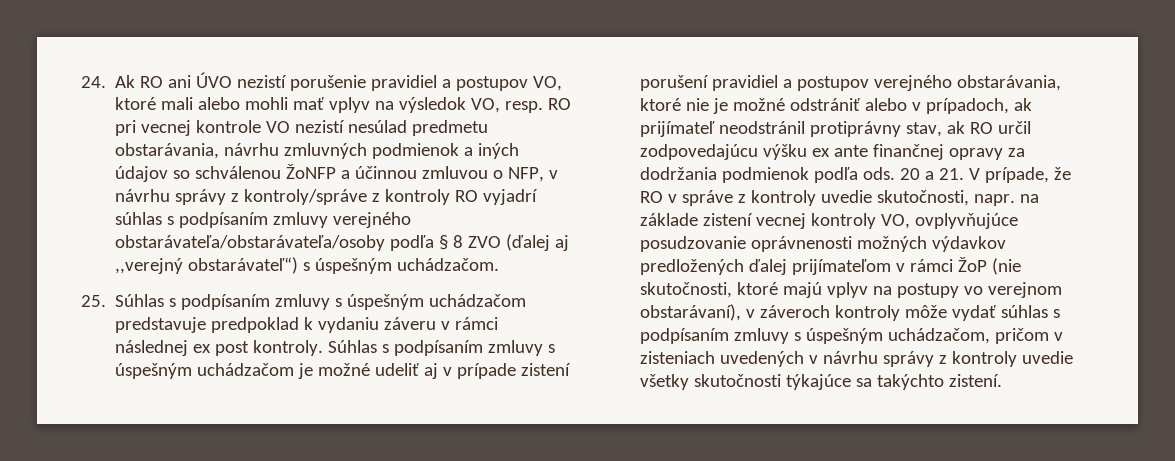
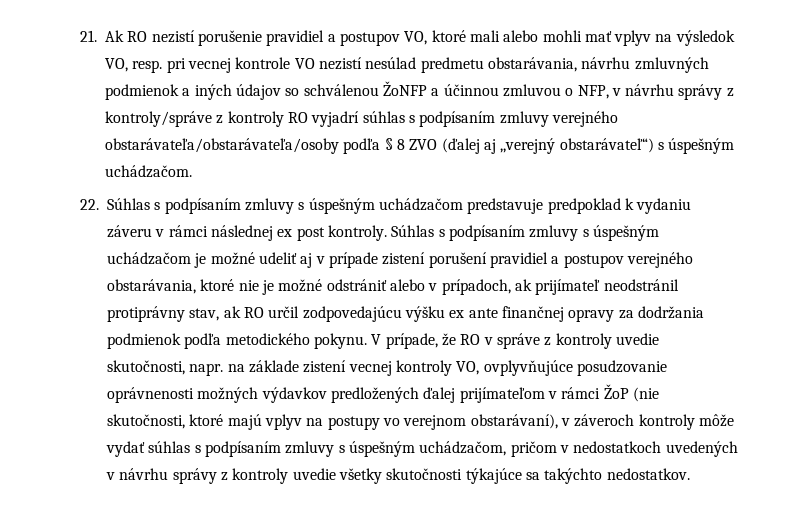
[81,76,106,88] 24. -> [80,30,97,42] 21.
[168,72,233,88] ani ÚVO -> (148, 36) none
[548,98,572,110] RO -> (163, 66) none
[81,295,106,307] 25. -> [80,199,99,210] 22.
[863,167,965,180] ods. 20 a 21. -> [225,333,367,349] metodického pokynu.
[640,351,716,364] zisteniach -> [573,441,662,453] nedostatkoch
[949,374,1003,387] zistení. -> [606,468,690,480] nedostatkov.

